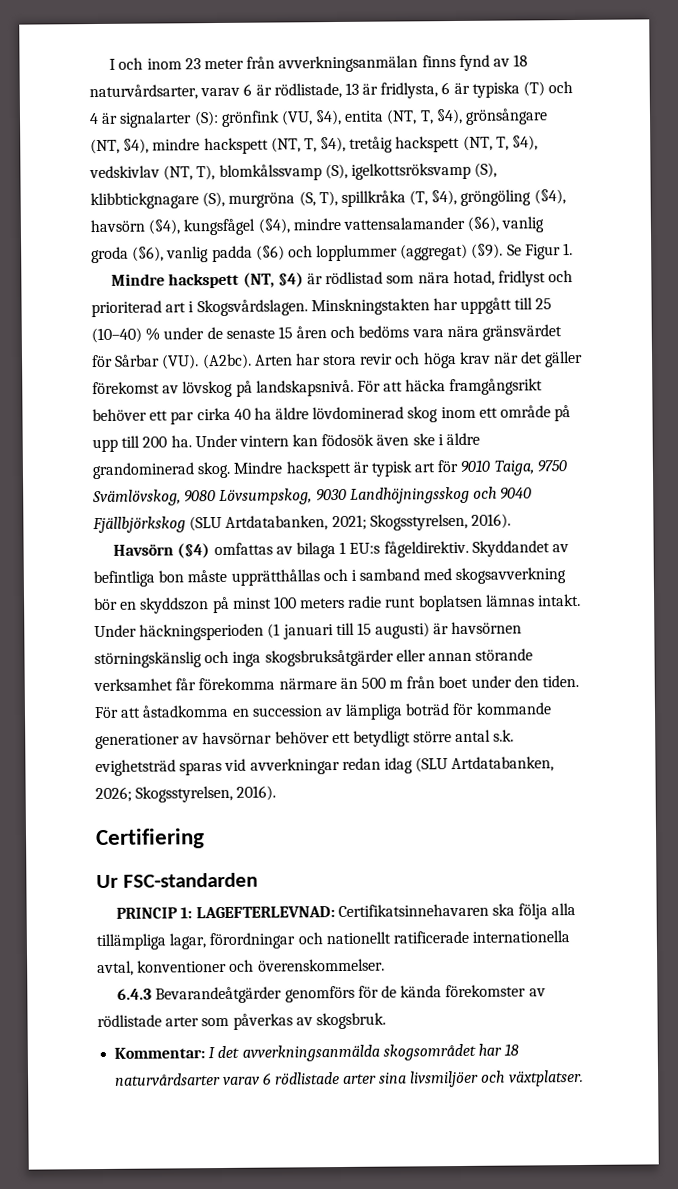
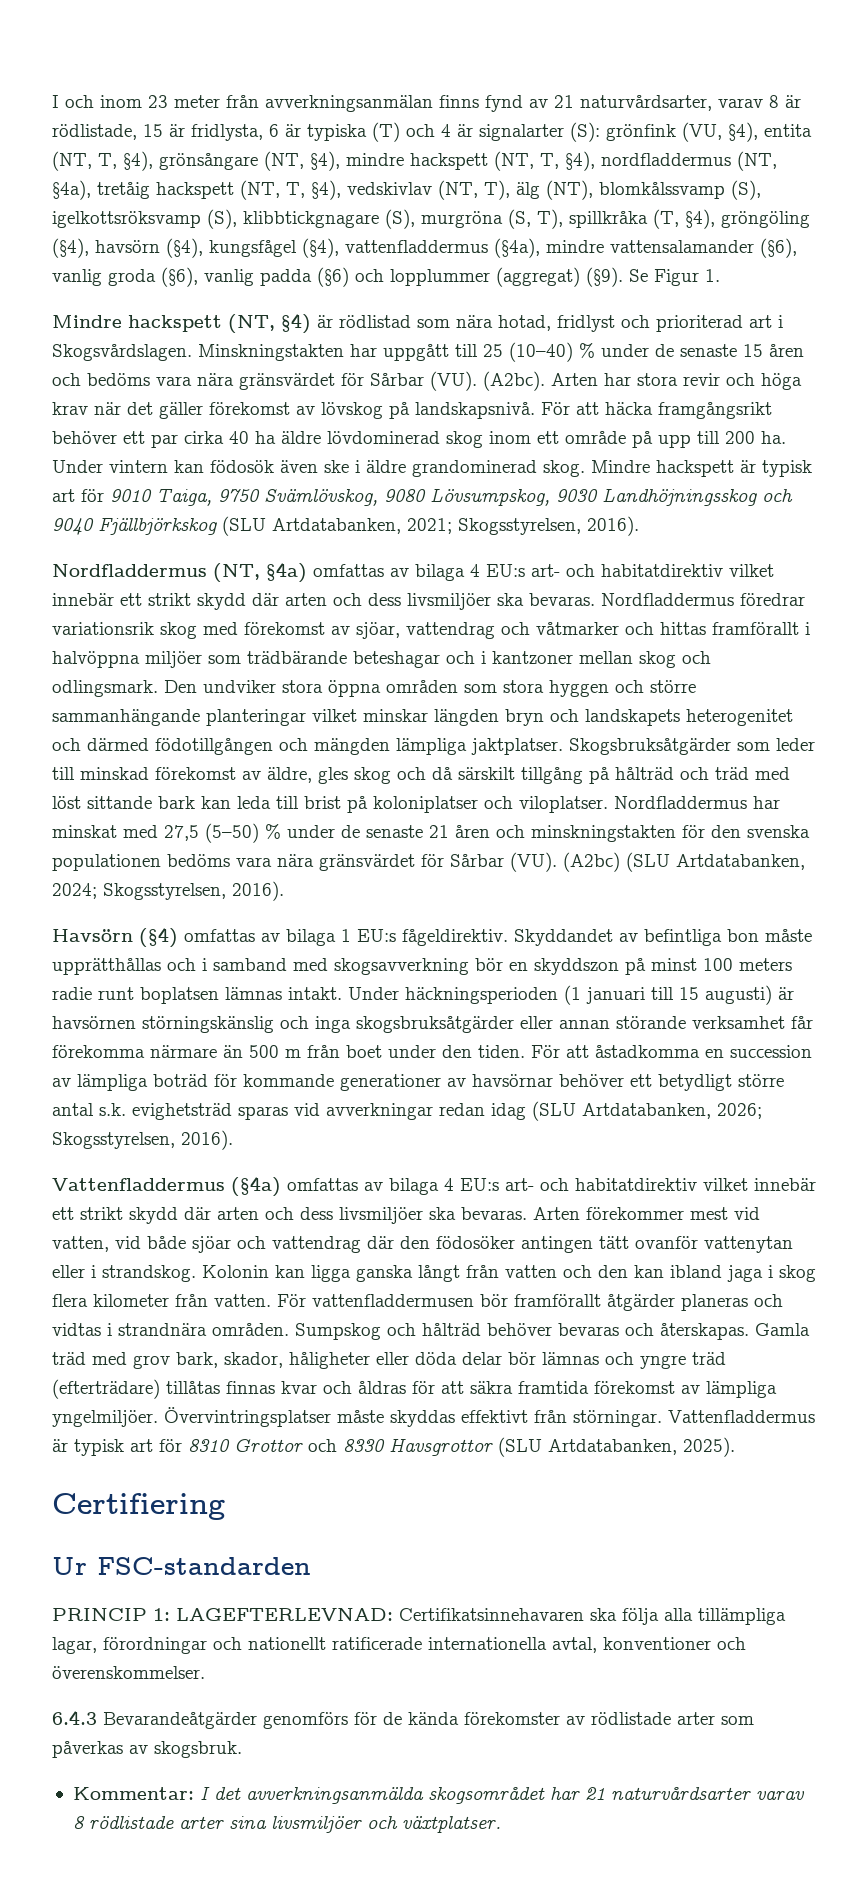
[513,54,529,67] 18 -> [554,95,574,108] 21
[243,83,253,96] 6 -> [769,95,779,108] 8
[344,82,359,95] 13 -> [143,124,163,137] 15
(347, 144) none -> [601,151,777,171] [52,180,91,200] nordfladdermus (NT, §4a),
(216, 173) none -> [516,180,593,200] älg (NT),
(290, 226) none -> [345,238,540,258] vattenfladdermus (§4a),
(511, 521) none -> [52,562,774,583] [52,593,805,610] [52,622,810,639] [52,651,711,668] [52,680,696,697] [52,709,793,726] [52,738,815,755] [52,767,790,784] [52,796,780,813] [52,823,810,843] [52,852,805,872] [52,881,284,901] // Nordfladdermus (NT, §4a) omfattas av bilaga 4 EU:s art- och habitatdirektiv vilket innebär ett strikt skydd där arten och dess livsmiljöer ska bevaras. Nordfladdermus föredrar variationsrik skog med förekomst av sjöar, vattendrag och våtmarker och hittas framförallt i halvöppna miljöer som trädbärande beteshagar och i kantzoner mellan skog och odlingsmark. Den undviker stora öppna områden som stora hyggen och större sammanhängande planteringar vilket minskar längden bryn och landskapets heterogenitet och därmed födotillgången och mängden lämpliga jaktplatser. Skogsbruksåtgärder som leder till minskad förekomst av äldre, gles skog och då särskilt tillgång på hålträd och träd med löst sittande bark kan leda till brist på koloniplatser och viloplatser. Nordfladdermus har minskat med 27,5 (5–50) % under de senaste 21 åren och minskningstakten för den svenska populationen bedöms vara nära gränsvärdet för Sårbar (VU). (A2bc) (SLU Artdatabanken, 2024; Skogsstyrelsen, 2016).
(277, 793) none -> [52,1176,816,1197] [52,1207,760,1224] [52,1236,793,1253] [52,1265,816,1282] [52,1294,783,1311] [52,1323,810,1340] [52,1352,726,1369] [52,1379,777,1399] [52,1407,815,1427] [52,1437,735,1457] // Vattenfladdermus (§4a) omfattas av bilaga 4 EU:s art- och habitatdirektiv vilket innebär ett strikt skydd där arten och dess livsmiljöer ska bevaras. Arten förekommer mest vid vatten, vid både sjöar och vattendrag där den födosöker antingen tätt ovanför vattenytan eller i strandskog. Kolonin kan ligga ganska långt från vatten och den kan ibland jaga i skog flera kilometer från vatten. För vattenfladdermusen bör framförallt åtgärder planeras och vidtas i strandnära områden. Sumpskog och hålträd behöver bevaras och återskapas. Gamla träd med grov bark, skador, håligheter eller döda delar bör lämnas och yngre träd (efterträdare) tillåtas finnas kvar och åldras för att säkra framtida förekomst av lämpliga yngelmiljöer. Övervintringsplatser måste skyddas effektivt från störningar. Vattenfladdermus är typisk art för 8310 Grottor och 8330 Havsgrottor (SLU Artdatabanken, 2025).
[504,1043,520,1056] 18 -> [584,1787,605,1800] 21
[263,1072,273,1085] 6 -> [72,1816,85,1829] 8

